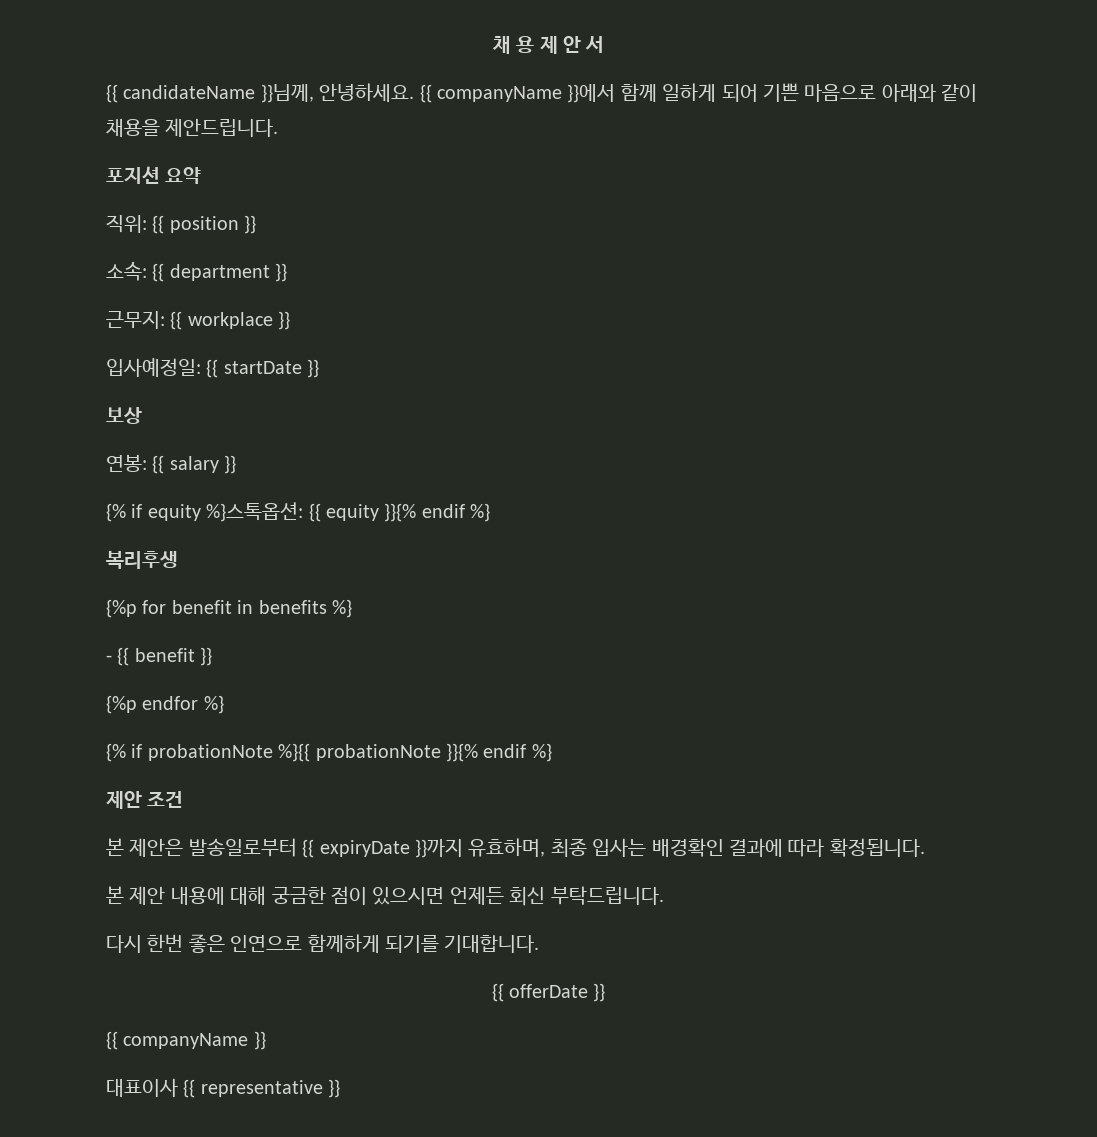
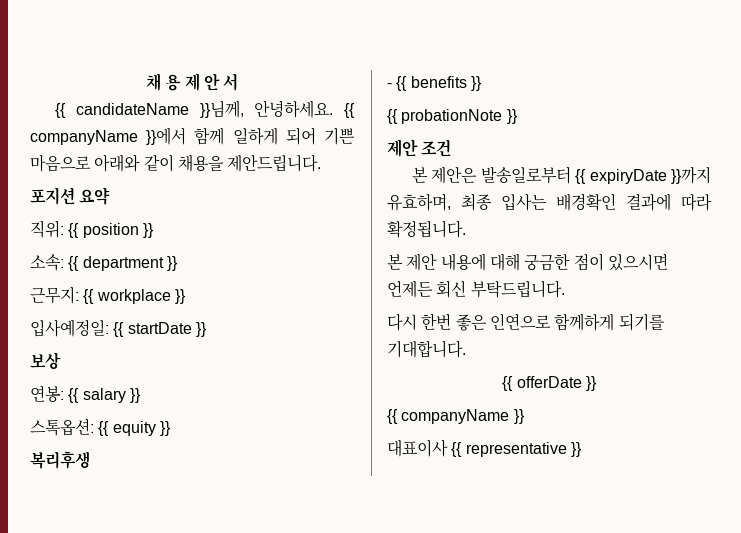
[106,502,491,522] [106,550,178,569] [106,599,352,618] {% if equity %}스톡옵션: {{ equity }}{% endif %} // 복리후생 // {%p for benefit in benefits %} -> [30,418,171,436] [30,451,90,469] 스톡옵션: {{ equity }} // 복리후생
[134,647,213,666] [106,695,224,714] [106,743,552,762] benefit }} // {%p endfor %} // {% if probationNote %}{{ probationNote }}{% endif %} -> [410,76,482,91] [387,109,518,124] benefits }} // {{ probationNote }}

